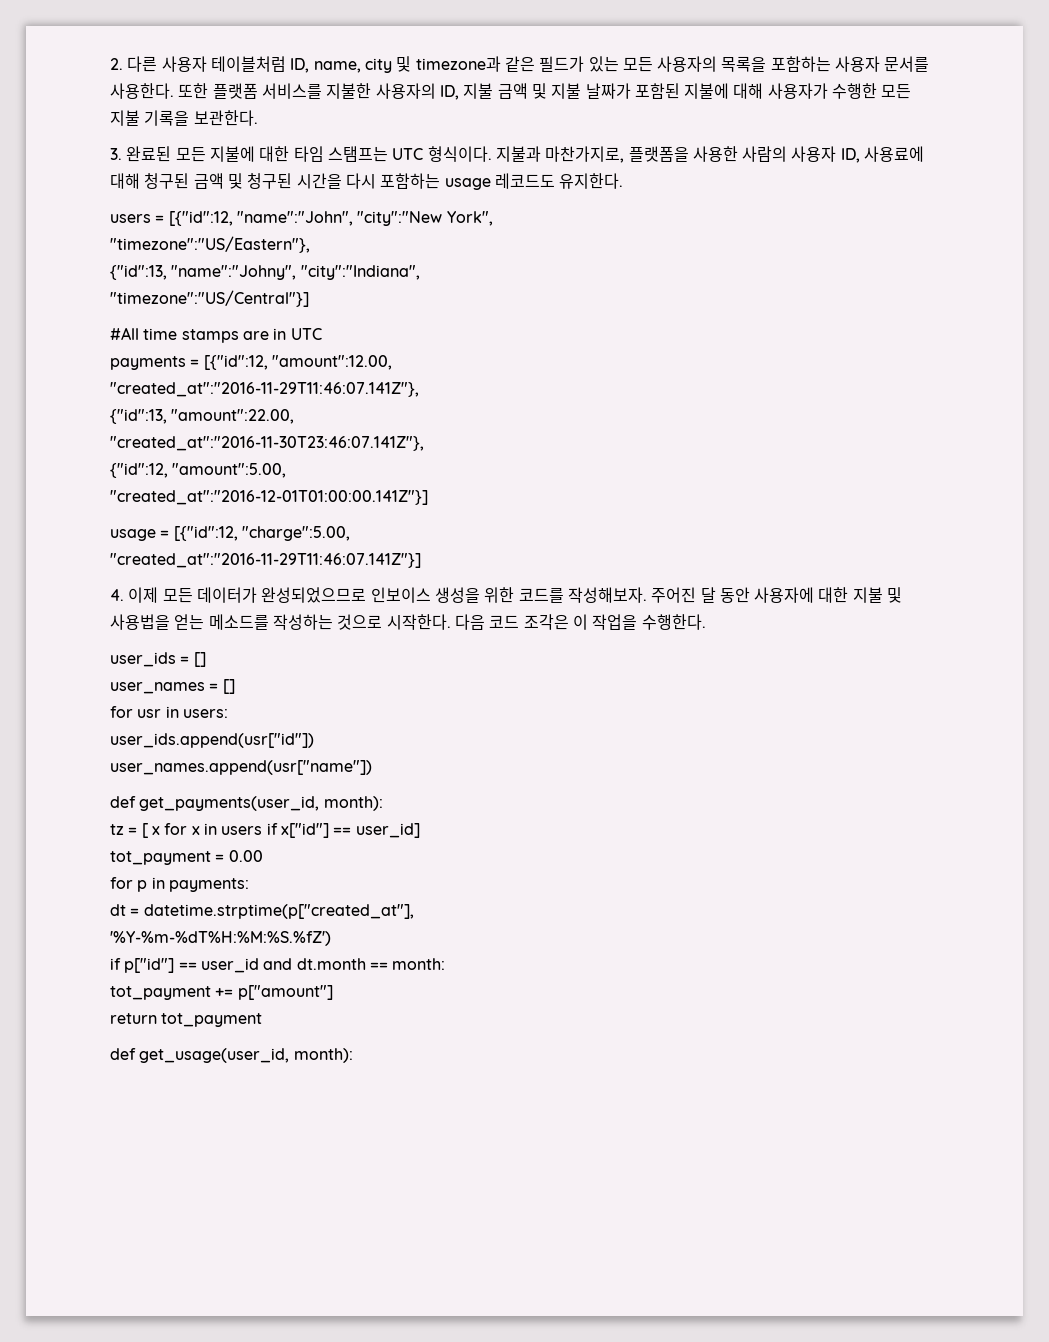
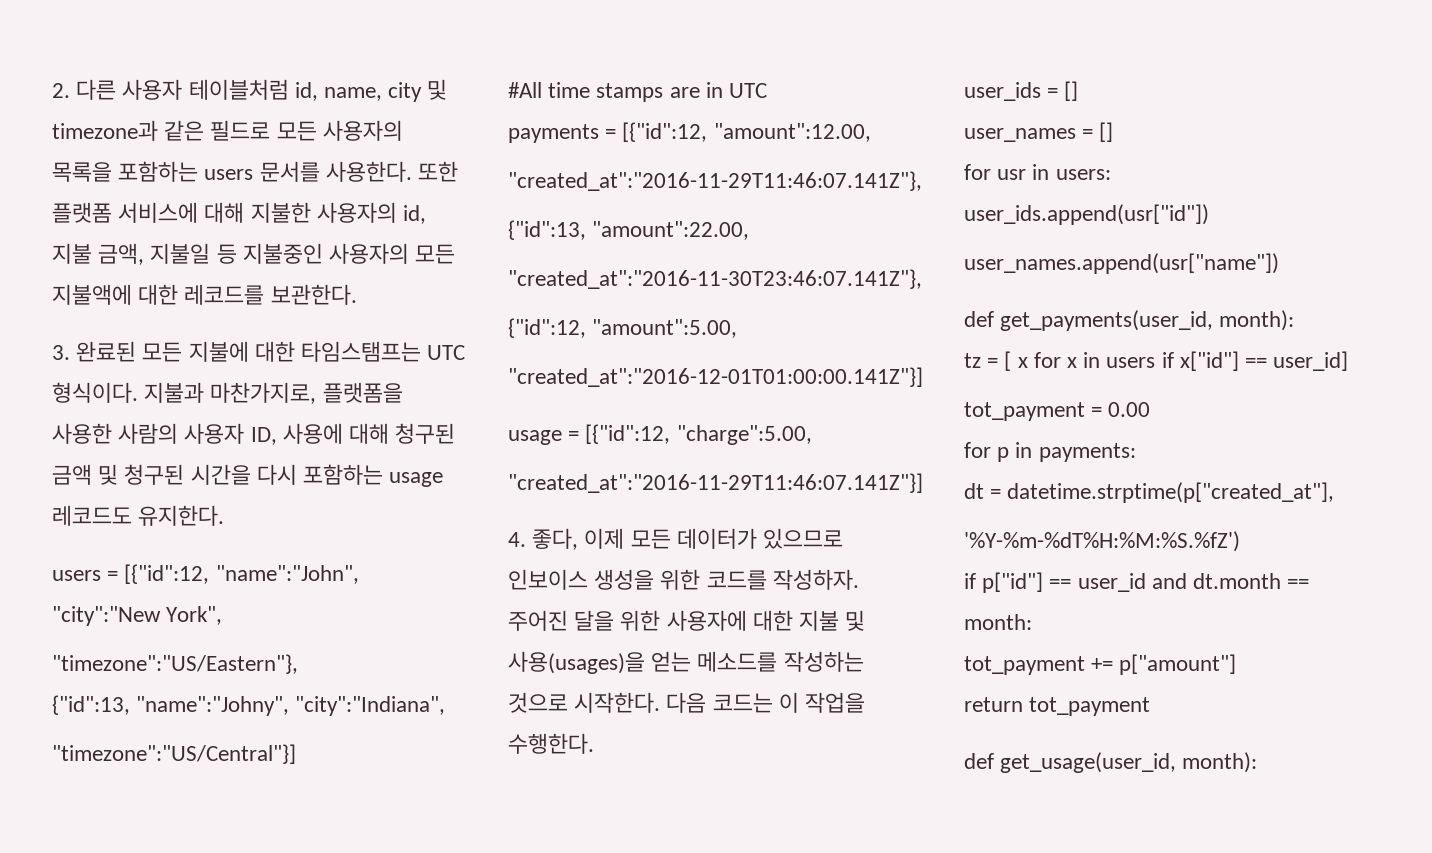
[290,58,310,73] ID, -> [294,82,318,101] id,
[539,56,619,72] 필드가 있는 -> [210,120,271,141] 필드로
[835,56,881,72] 사용자 -> [204,169,254,180] users
[261,83,912,100] [110,110,190,126] 서비스를 지불한 사용자의 ID, 지불 금액 및 지불 날짜가 포함된 지불에 대해 사용자가 수행한 모든 지불 기록을 -> [118,202,427,224] [52,243,456,265] [52,284,265,305] 서비스에 대해 지불한 사용자의 id, 지불 금액, 지불일 등 지불중인 사용자의 모든 지불액에 대한 레코드를
[293,146,388,162] 타임 스탬프는 -> [301,341,422,362] 타임스탬프는
[864,146,925,162] 사용료에 -> [282,423,343,444] 사용에
(124, 595) none -> [532,528,579,550] 좋다,
[261,587,367,603] 완성되었으므로 -> [763,528,844,549] 있으므로
[567,587,750,603] 작성해보자. 주어진 달 동안 -> [772,569,859,590] [508,610,661,631] 작성하자. 주어진 달을 위한
[110,614,170,630] 사용법을 -> [508,651,645,674] 사용(usages)을
[489,614,569,630] 코드 조각은 -> [712,693,773,713] 코드는

